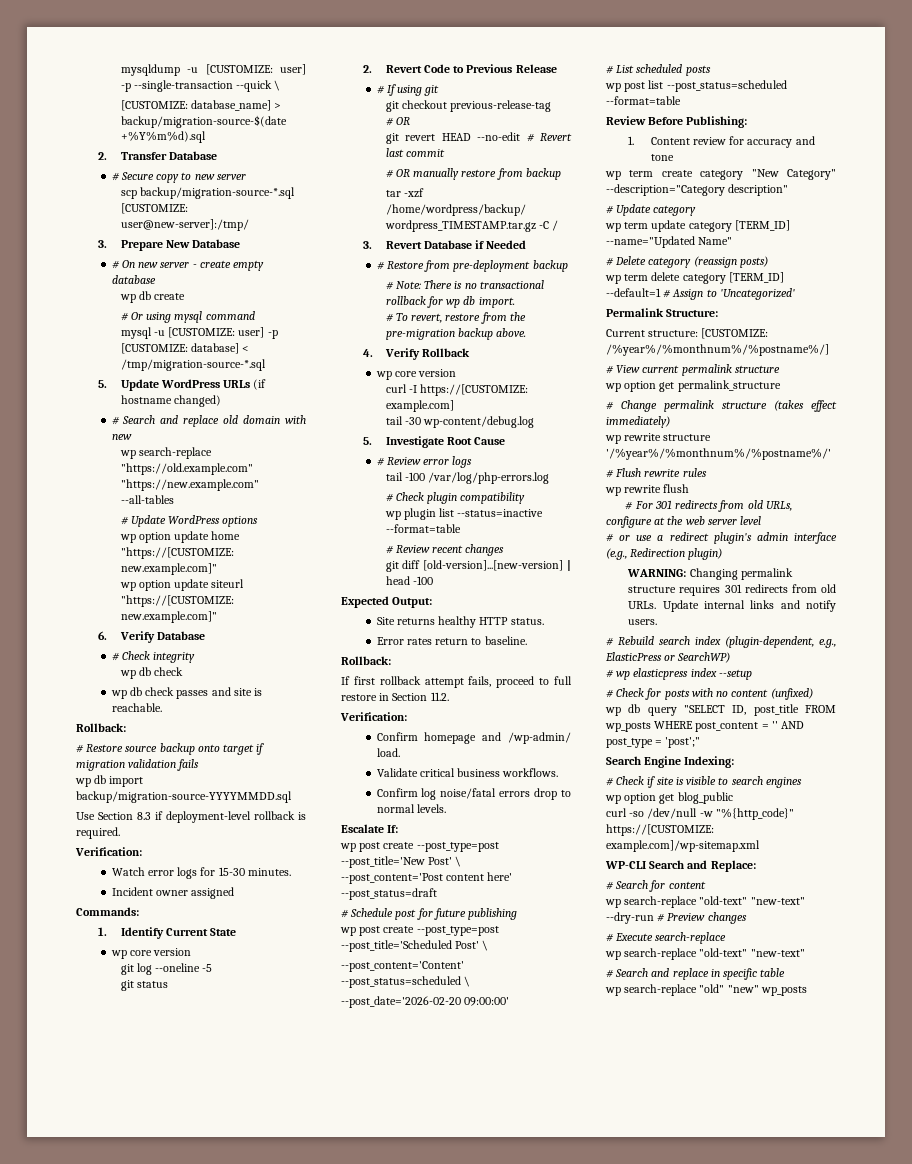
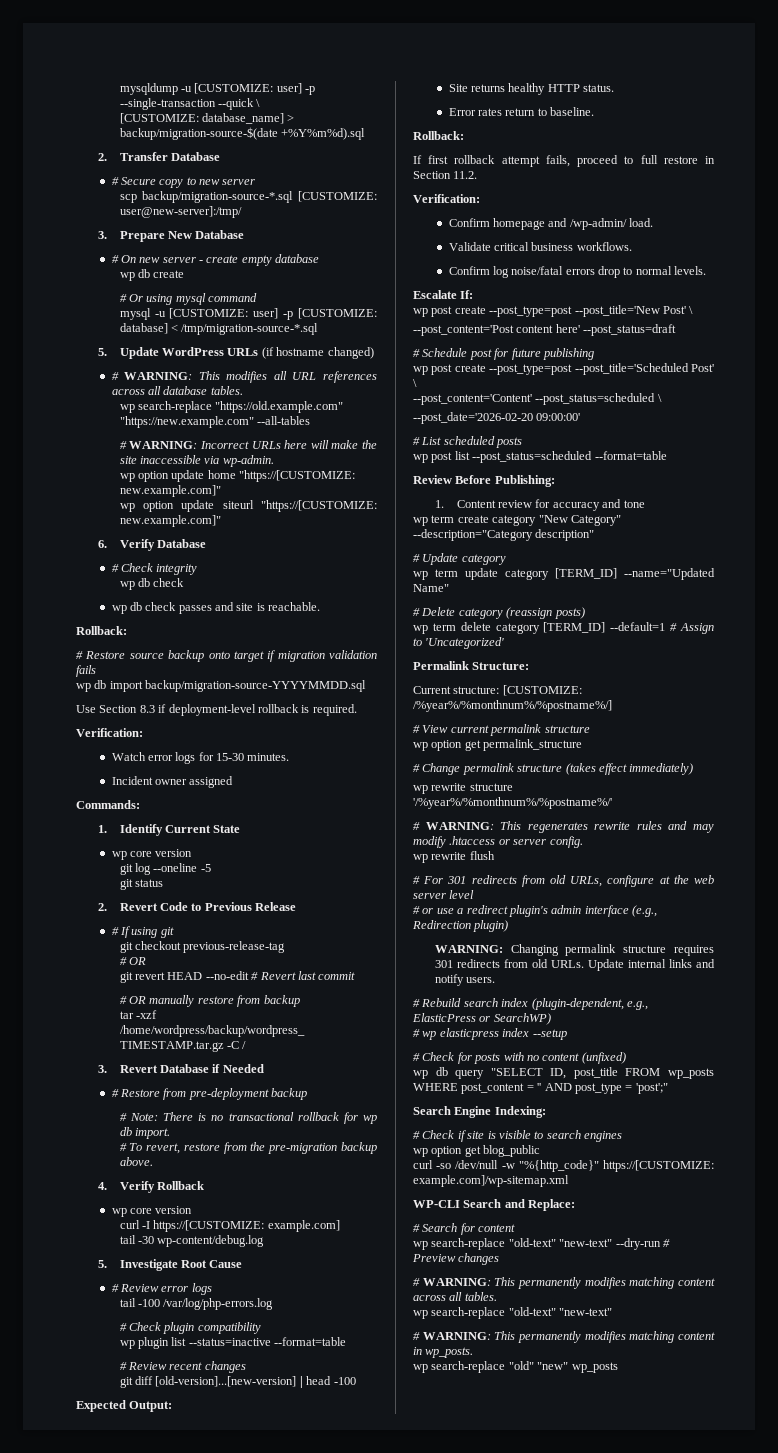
[122,415,306,427] [111,434,132,440] Search and replace old domain with new -> [124,371,377,383] [111,386,243,395] WARNING: This modifies all URL references across all database tables.
[130,515,259,527] Update WordPress options -> [129,440,377,449] [119,455,274,467] WARNING: Incorrect URLs here will make the site inaccessible via wp-admin.
[615,468,642,477] Flush -> [425,821,588,833] WARNING: This regenerates
(707, 472) none -> [668,821,714,833] [413,836,583,848] and may modify .htaccess or server config.
[615,932,727,944] Execute search-replace -> [422,1277,715,1289] [413,1292,497,1301] WARNING: This permanently modifies matching content across all tables.
[615,968,786,980] Search and replace in specific table -> [422,1331,715,1343] [413,1347,474,1358] WARNING: This permanently modifies matching content in wp_posts.

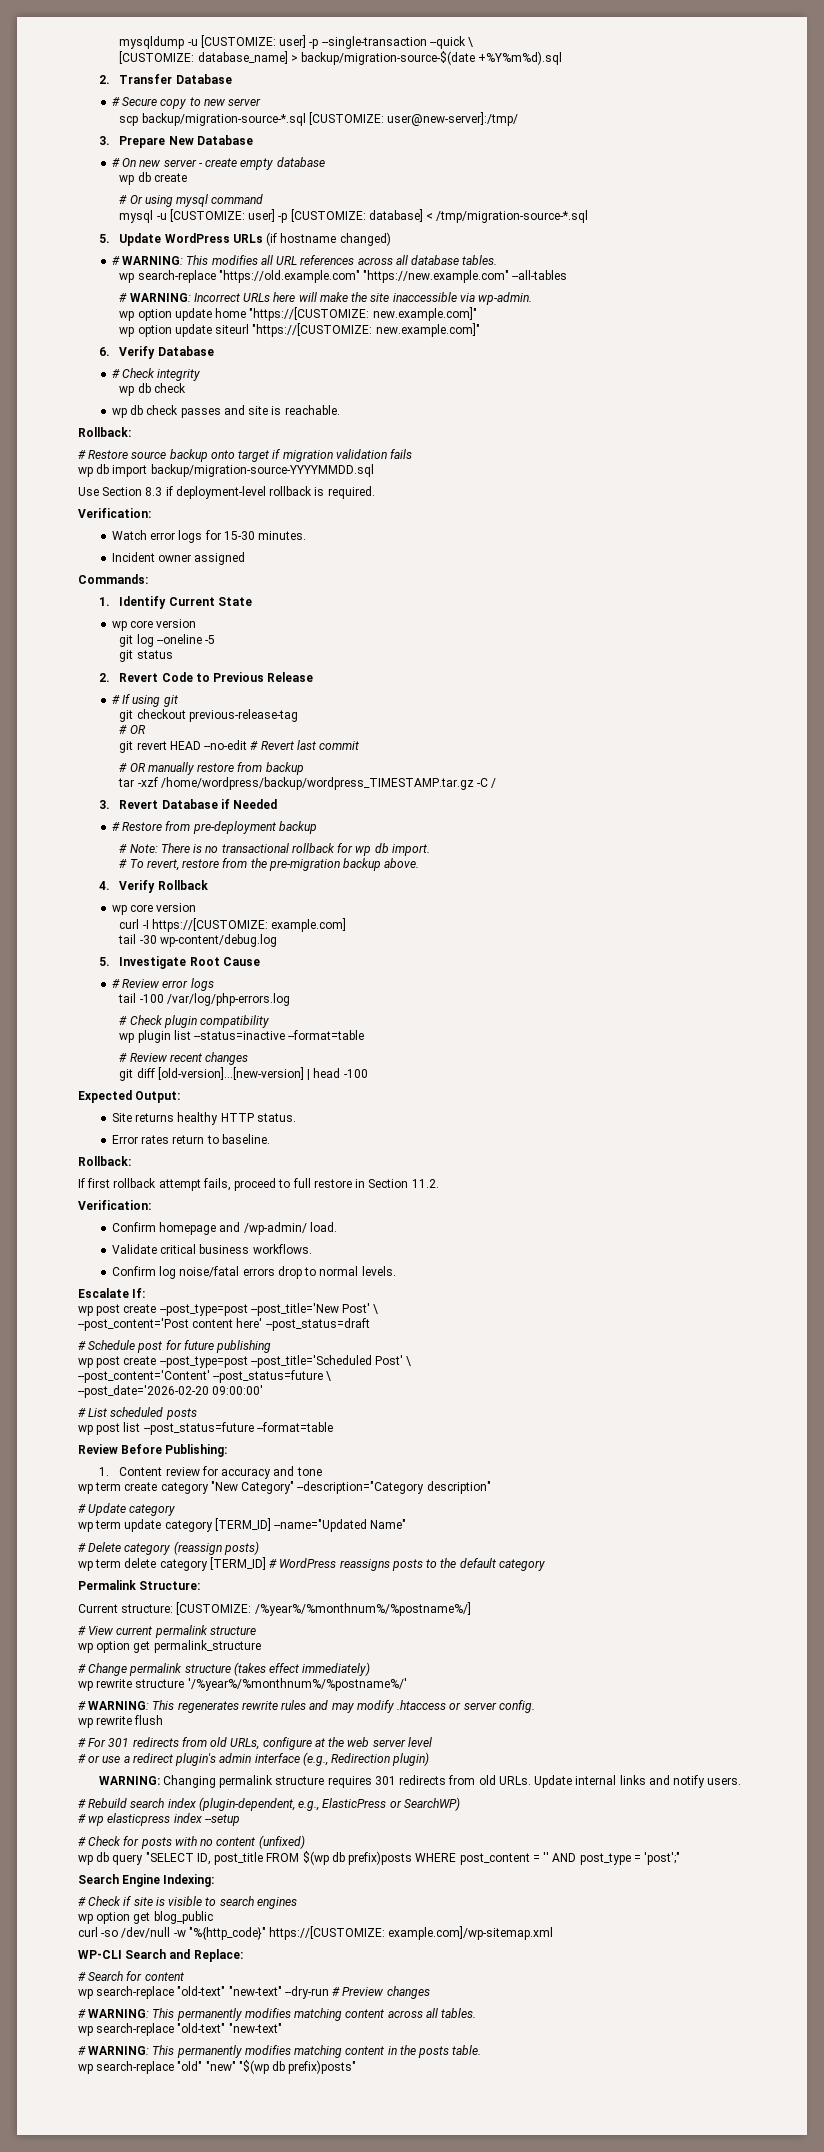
[535,393,656,405] --post_status=scheduled -> [213,1370,324,1383] --post_status=future
[472,451,593,463] --post_status=scheduled -> [143,1422,254,1435] --post_status=future
[610,622,714,634] [413,637,505,649] --default=1 # Assign to 'Uncategorized' -> [269,1558,545,1571] # WordPress reassigns posts to the default category
[668,1068,714,1079] wp_posts -> [302,1851,413,1865] $(wp db prefix)posts
[425,1347,474,1358] wp_posts. -> [399,2045,482,2058] the posts table.
[571,1362,618,1373] wp_posts -> [238,2060,357,2074] "$(wp db prefix)posts"

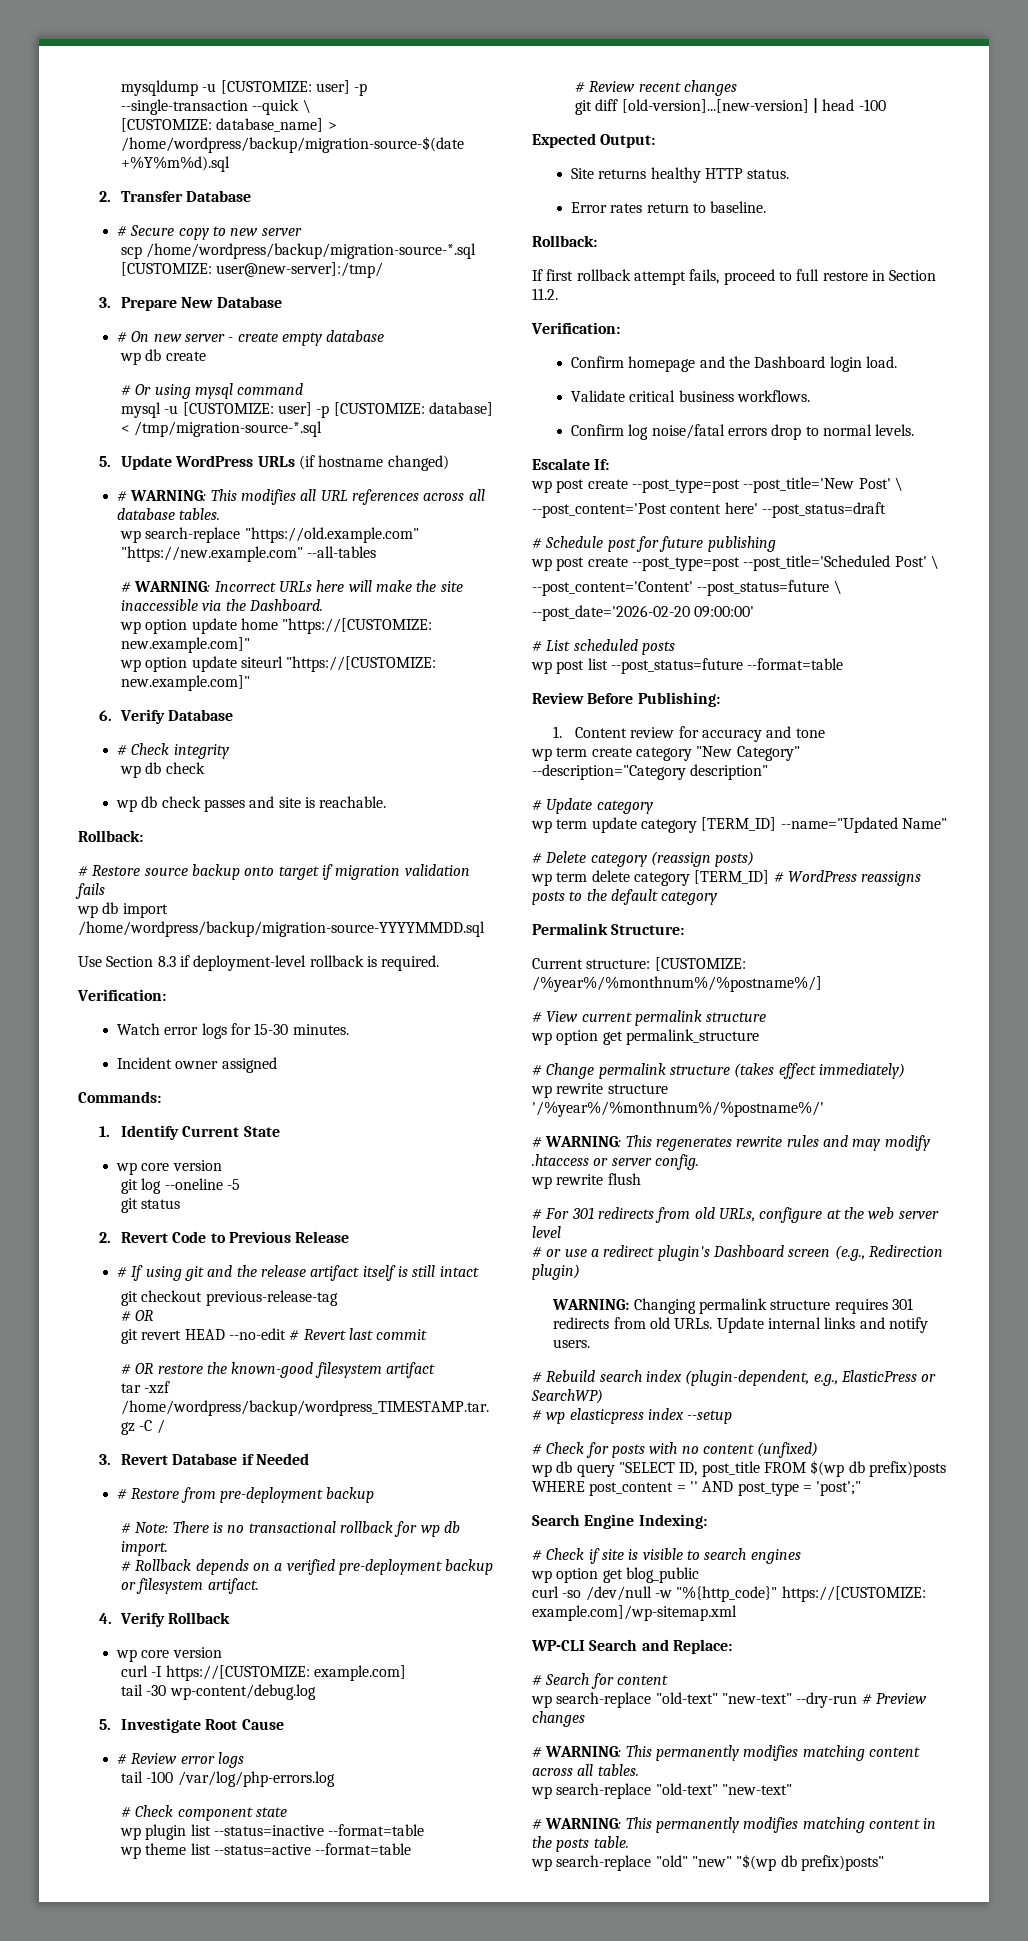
[301,51,476,65] backup/migration-source-$(date -> [120,136,464,153] /home/wordpress/backup/migration-source-$(date
[141,113,306,126] backup/migration-source-*.sql -> [146,243,477,259] /home/wordpress/backup/migration-source-*.sql
[477,292,532,305] wp-admin. -> [225,599,323,611] the Dashboard.
[150,464,374,477] backup/migration-source-YYYYMMDD.sql -> [78,921,485,937] /home/wordpress/backup/migration-source-YYYYMMDD.sql
(178, 701) none -> [207,1265,479,1281] and the release artifact itself is still intact
[147,762,304,775] manually restore from backup -> [157,1362,435,1378] restore the known-good filesystem artifact
[129,858,420,871] To revert, restore from the pre-migration backup above. -> [135,1559,494,1575] [120,1578,259,1594] Rollback depends on a verified pre-deployment backup or filesystem artifact.
[163,1015,270,1028] plugin compatibility -> [177,1807,287,1821] component state
(365, 1035) none -> [119,1843,412,1859] // wp theme list --status=active --format=table
[243,1222,307,1235] /wp-admin/ -> [729,356,862,372] the Dashboard login
[219,1753,300,1763] admin interface -> [712,1245,831,1257] Dashboard screen

